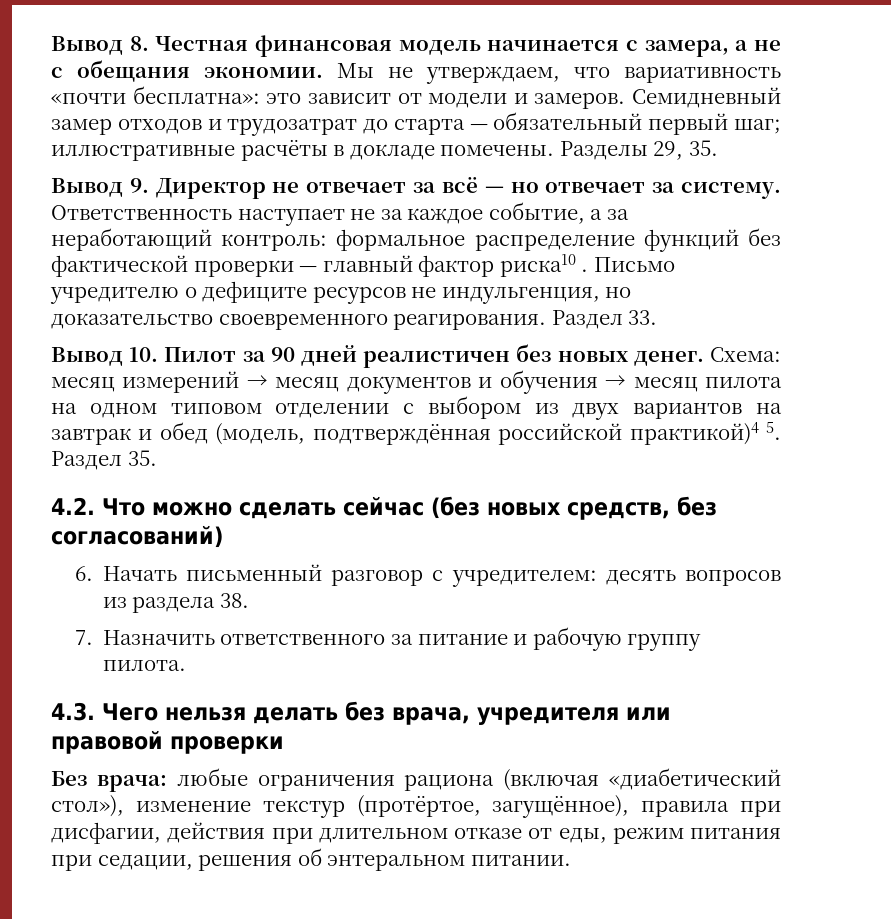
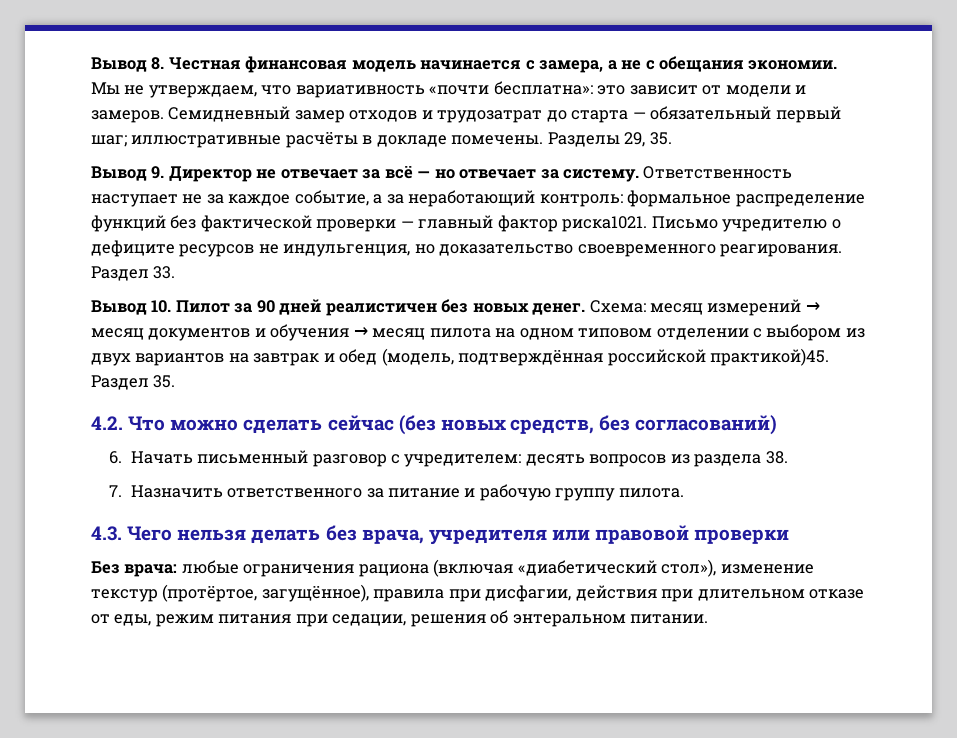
[499,254,589,277] риска10 . -> [562,216,648,232] риска1021.
[629,422,781,445] практикой)4 5. -> [710,348,830,366] практикой)45.

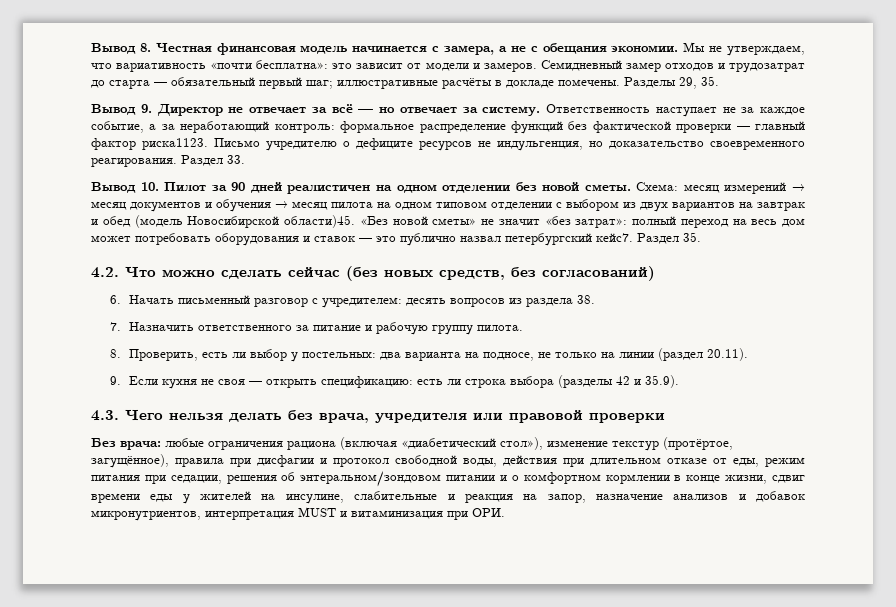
[562,216,648,232] риска1021. -> [142,138,208,150] риска1123.
[441,299,586,315] без новых денег. -> [375,182,631,193] на одном отделении без новой сметы.
[381,348,830,366] (модель, подтверждённая российской практикой)45. -> [134,215,805,228] [91,233,633,246] (модель Новосибирской области)45. «Без новой сметы» не значит «без затрат»: полный переход на весь дом может потребовать оборудования и ставок — это публично назвал петербургский кейс7.
(684, 493) none -> [109,348,748,362] [109,375,679,389] // 8. Проверить, есть ли выбор у постельных: два варианта на подносе, не только на линии (раздел 20.11). // 9. Если кухня не своя — открыть спецификацию: есть ли строка выбора (разделы 42 и 35.9).
[485,585,572,602] дисфагии, -> [257,455,497,467] дисфагии и протокол свободной воды,
[512,614,709,627] энтеральном питании. -> [300,471,806,487] [91,491,805,504] [91,507,505,521] энтеральном/зондовом питании и о комфортном кормлении в конце жизни, сдвиг времени еды у жителей на инсулине, слабительные и реакция на запор, назначение анализов и добавок микронутриентов, интерпретация MUST и витаминизация при ОРИ.

